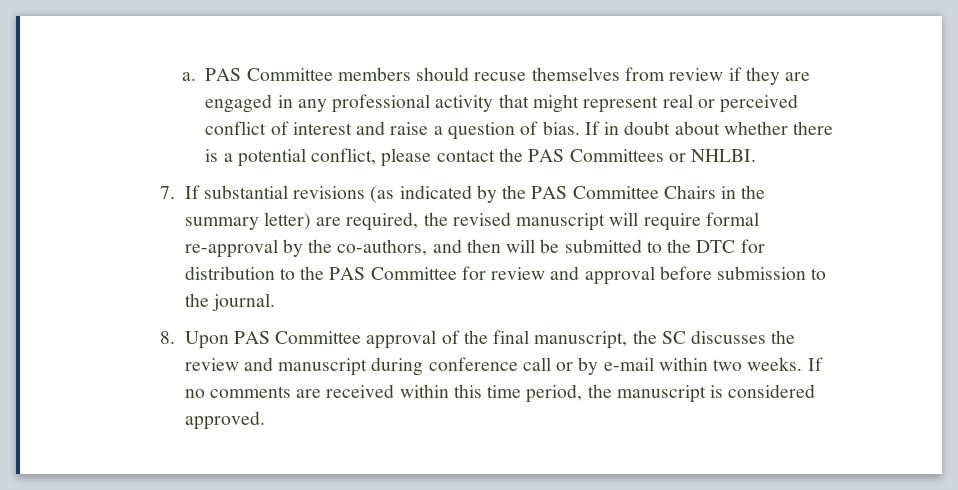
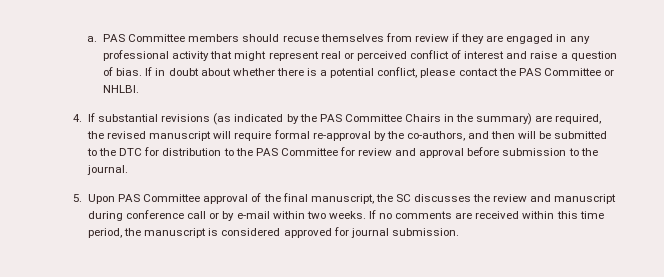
[569,149,664,162] Committees -> [543,68,601,76] Committee
[159,186,175,199] 7. -> [73,114,83,122] 4.
[184,212,311,230] summary letter) -> [476,113,533,125] summary)
[159,331,175,344] 8. -> [73,194,83,202] 5.
[184,411,265,430] approved. -> [283,227,459,238] approved for journal submission.

